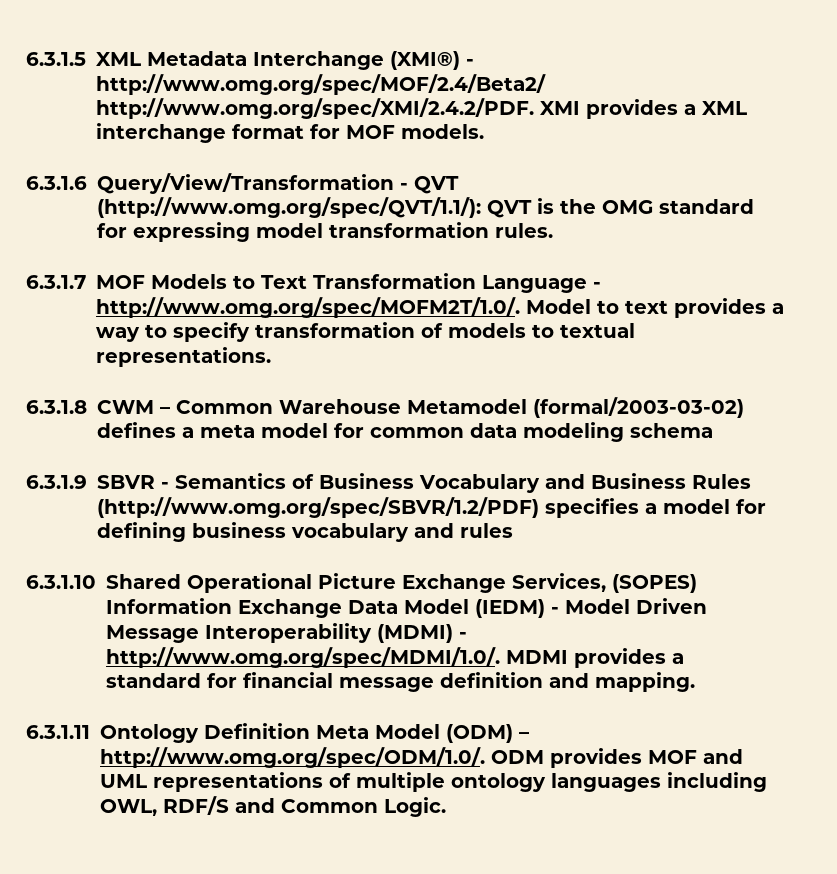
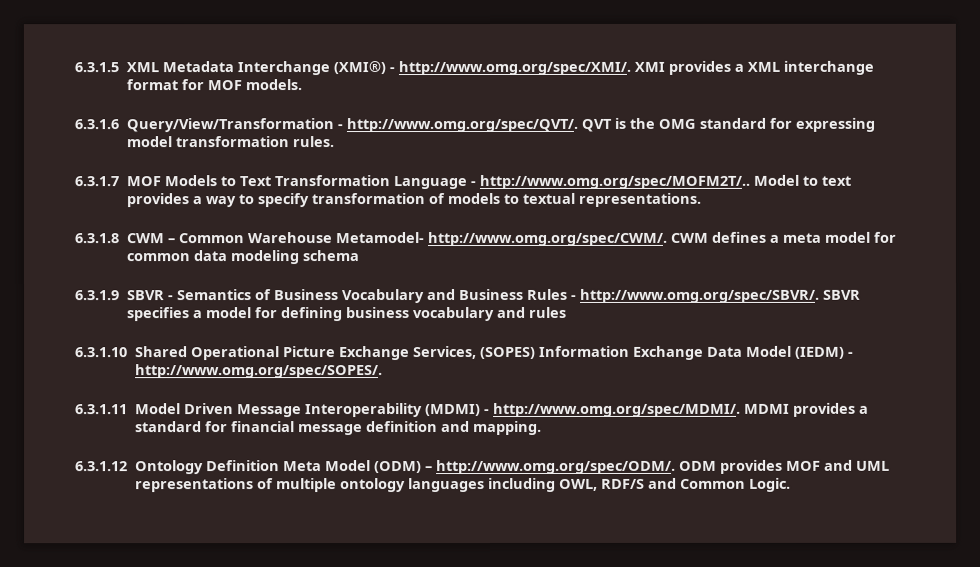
[95,74,546,95] [95,98,534,119] http://www.omg.org/spec/MOF/2.4/Beta2/ http://www.omg.org/spec/XMI/2.4.2/PDF. -> [398,60,631,76] http://www.omg.org/spec/XMI/.
[413,176,459,194] [96,197,481,218] QVT (http://www.omg.org/spec/QVT/1.1/): -> [346,117,578,133] http://www.omg.org/spec/QVT/.
[95,297,520,318] http://www.omg.org/spec/MOFM2T/1.0/. -> [479,174,750,190] http://www.omg.org/spec/MOFM2T/..
[406,397,744,418] Metamodel (formal/2003-03-02) -> [335,231,708,247] Metamodel- http://www.omg.org/spec/CWM/. CWM
[96,497,539,518] (http://www.omg.org/spec/SBVR/1.2/PDF) -> [571,288,861,303] - http://www.omg.org/spec/SBVR/. SBVR
(559, 610) none -> [135,364,383,379] [75,404,128,415] http://www.omg.org/spec/SOPES/. // 6.3.1.11
[105,647,500,668] http://www.omg.org/spec/MDMI/1.0/. -> [493,402,741,417] http://www.omg.org/spec/MDMI/.
[26,725,90,739] 6.3.1.11 -> [75,461,128,472] 6.3.1.12
[99,747,485,768] http://www.omg.org/spec/ODM/1.0/. -> [436,459,676,475] http://www.omg.org/spec/ODM/.

